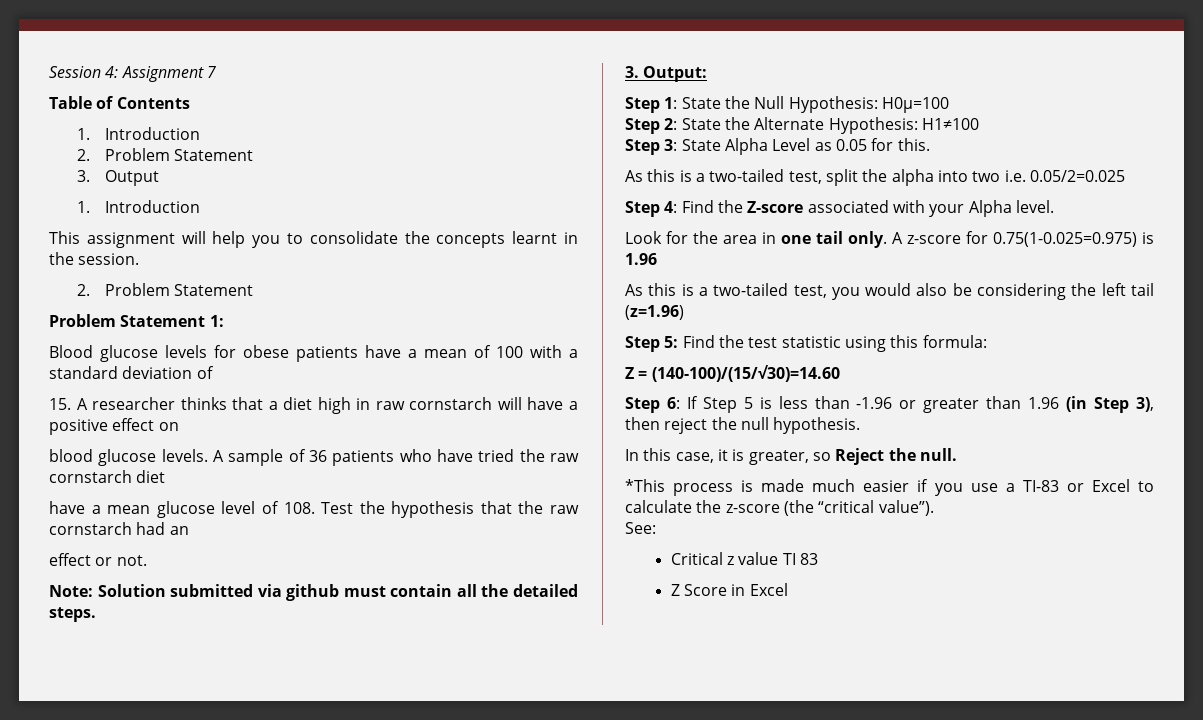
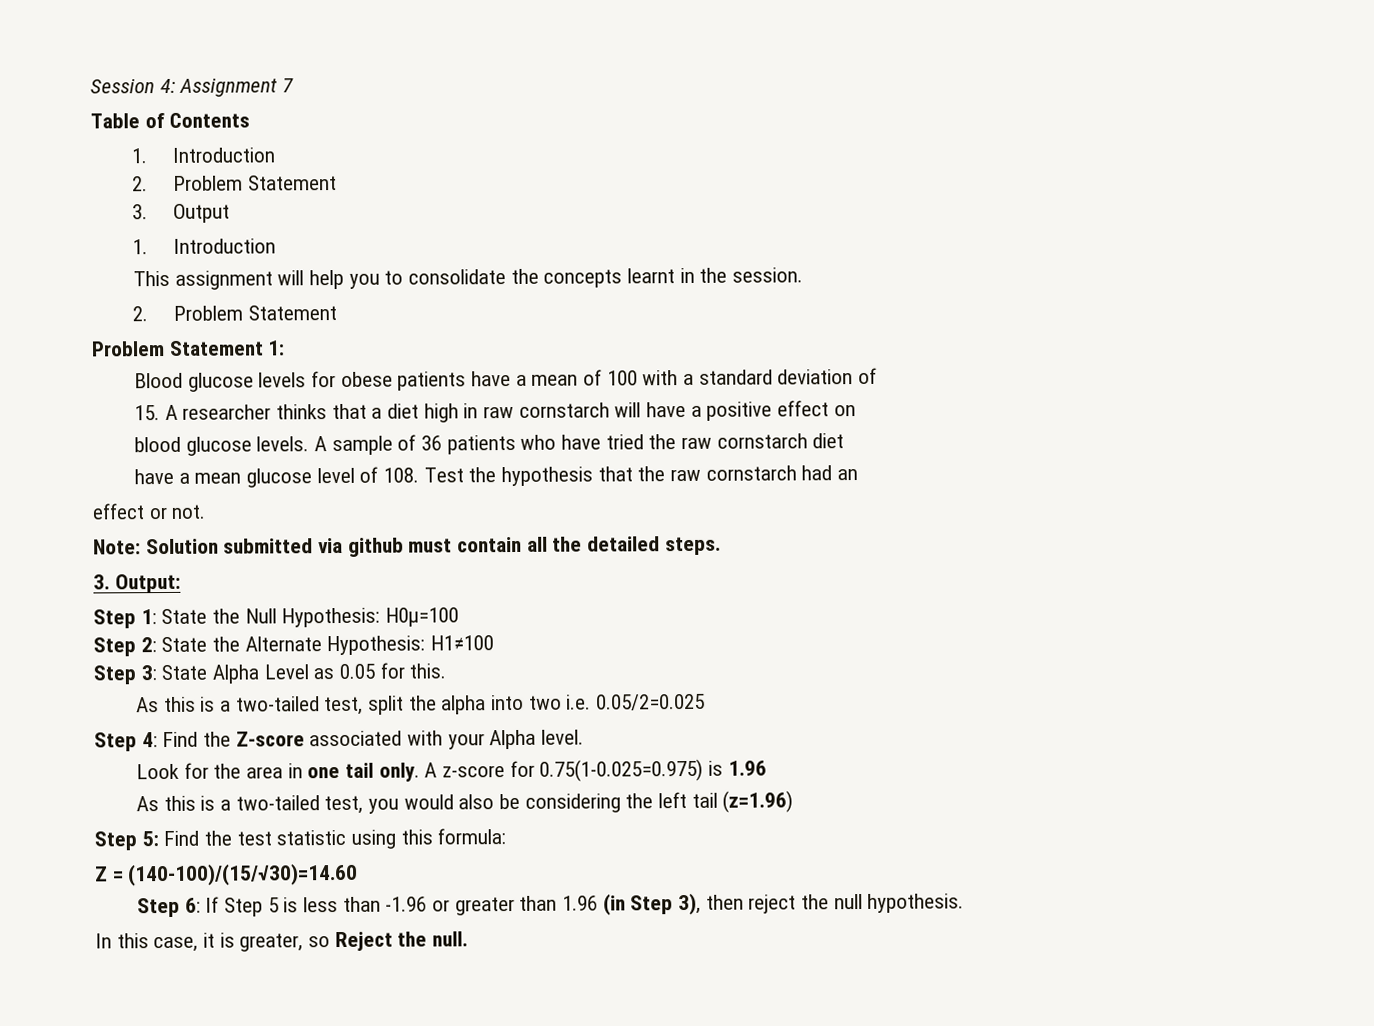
[625,479,1154,496] [625,500,934,516] [625,522,656,534] [670,552,818,565] [670,583,788,596] // *This process is made much easier if you use a TI-83 or Excel to calculate the z-score (the “critical value”). // See: // Critical z value TI 83 // Z Score in Excel -> (469, 939) none

